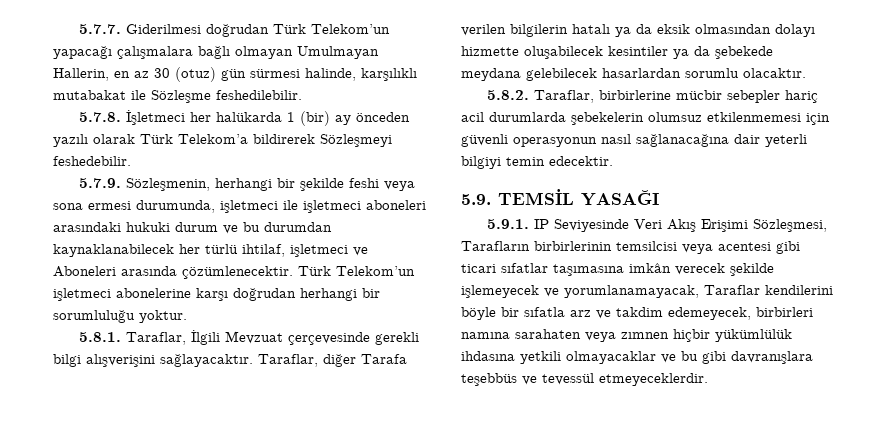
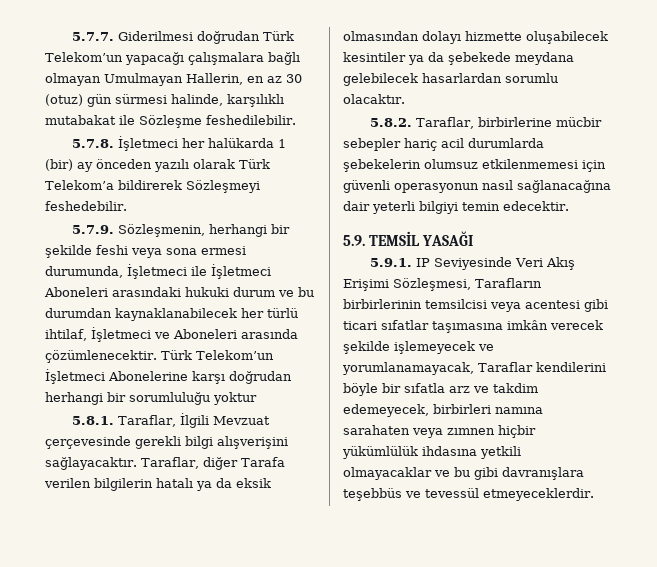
[220,200,426,213] işletmeci ile işletmeci aboneleri -> [127,264,271,279] [44,287,108,297] İşletmeci ile İşletmeci Aboneleri
[290,244,348,257] işletmeci -> [91,327,151,342] İşletmeci
[53,288,191,301] işletmeci abonelerine -> [45,369,188,384] İşletmeci Abonelerine
[139,310,187,323] yoktur. -> [213,392,257,405] yoktur

